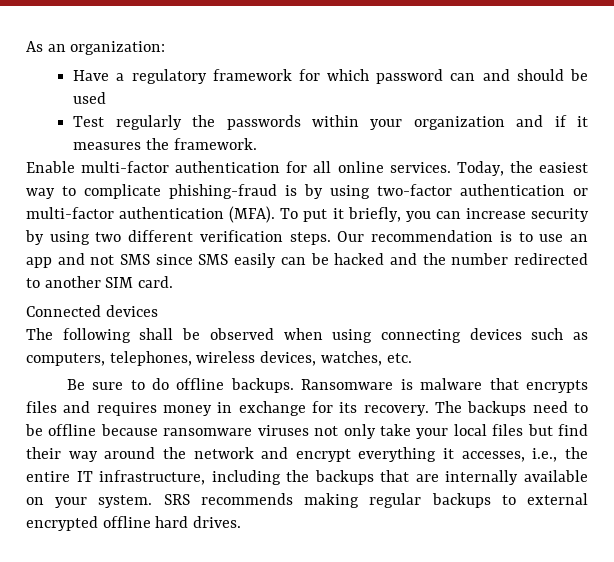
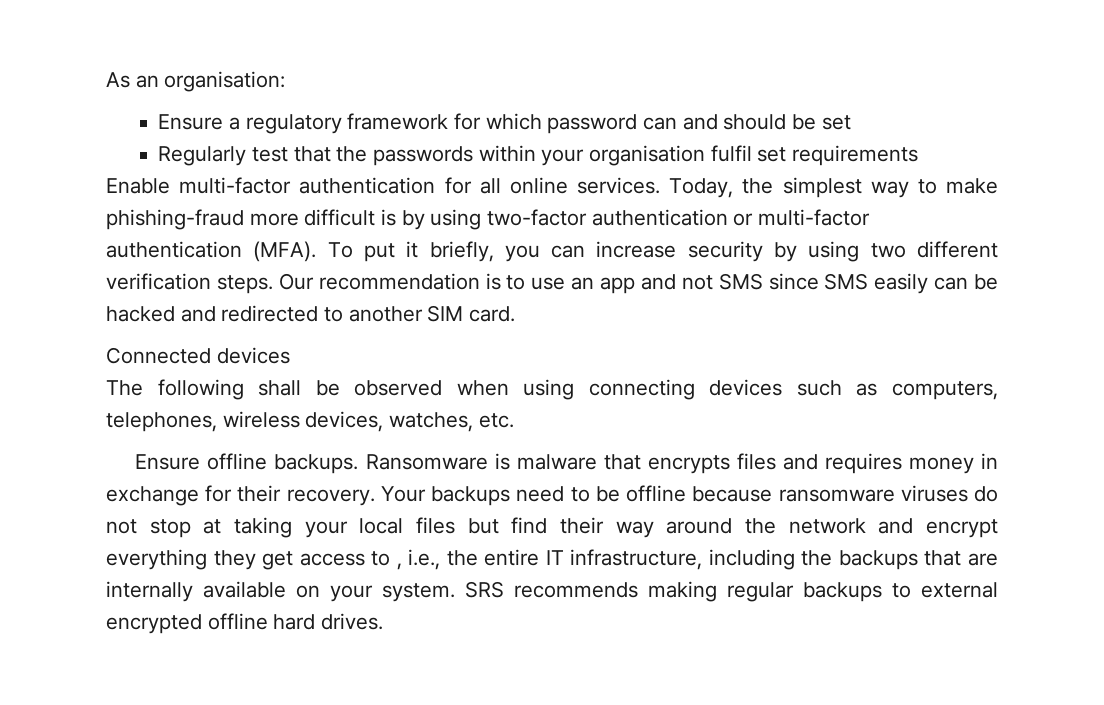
[70,41,166,55] [73,70,110,81] organization: // Have -> [164,71,286,92] [158,114,224,130] organisation: // Ensure
[73,92,107,104] [73,115,588,130] [73,138,257,150] used // Test regularly the passwords within your organization and if it measures the framework. -> [821,115,851,130] [158,145,919,166] set // Regularly test that the passwords within your organisation fulfil set requirements
[538,162,588,173] easiest -> [782,177,862,198] simplest
[84,184,277,199] complicate phishing-fraud -> [945,178,998,194] [106,209,376,230] make phishing-fraud more difficult
[422,253,509,265] the number -> (216, 314) none
[66,378,170,390] Be sure to do -> [135,454,201,470] Ensure
[339,401,462,416] its recovery. The -> [237,485,426,506] their recovery. Your
[314,424,411,439] not only take -> [974,486,999,502] [106,517,292,538] do not stop at taking
[443,448,525,462] it accesses, -> [213,550,402,570] they get access to ,

